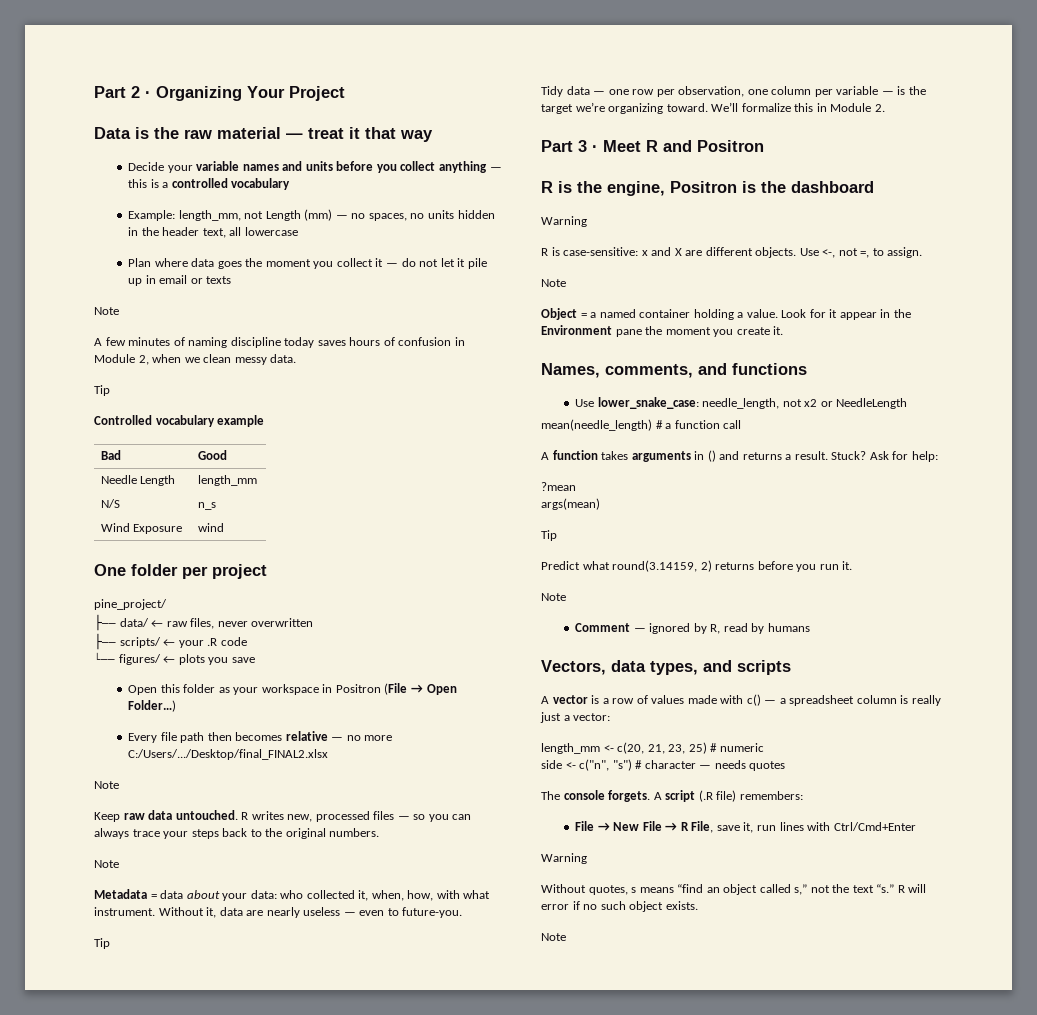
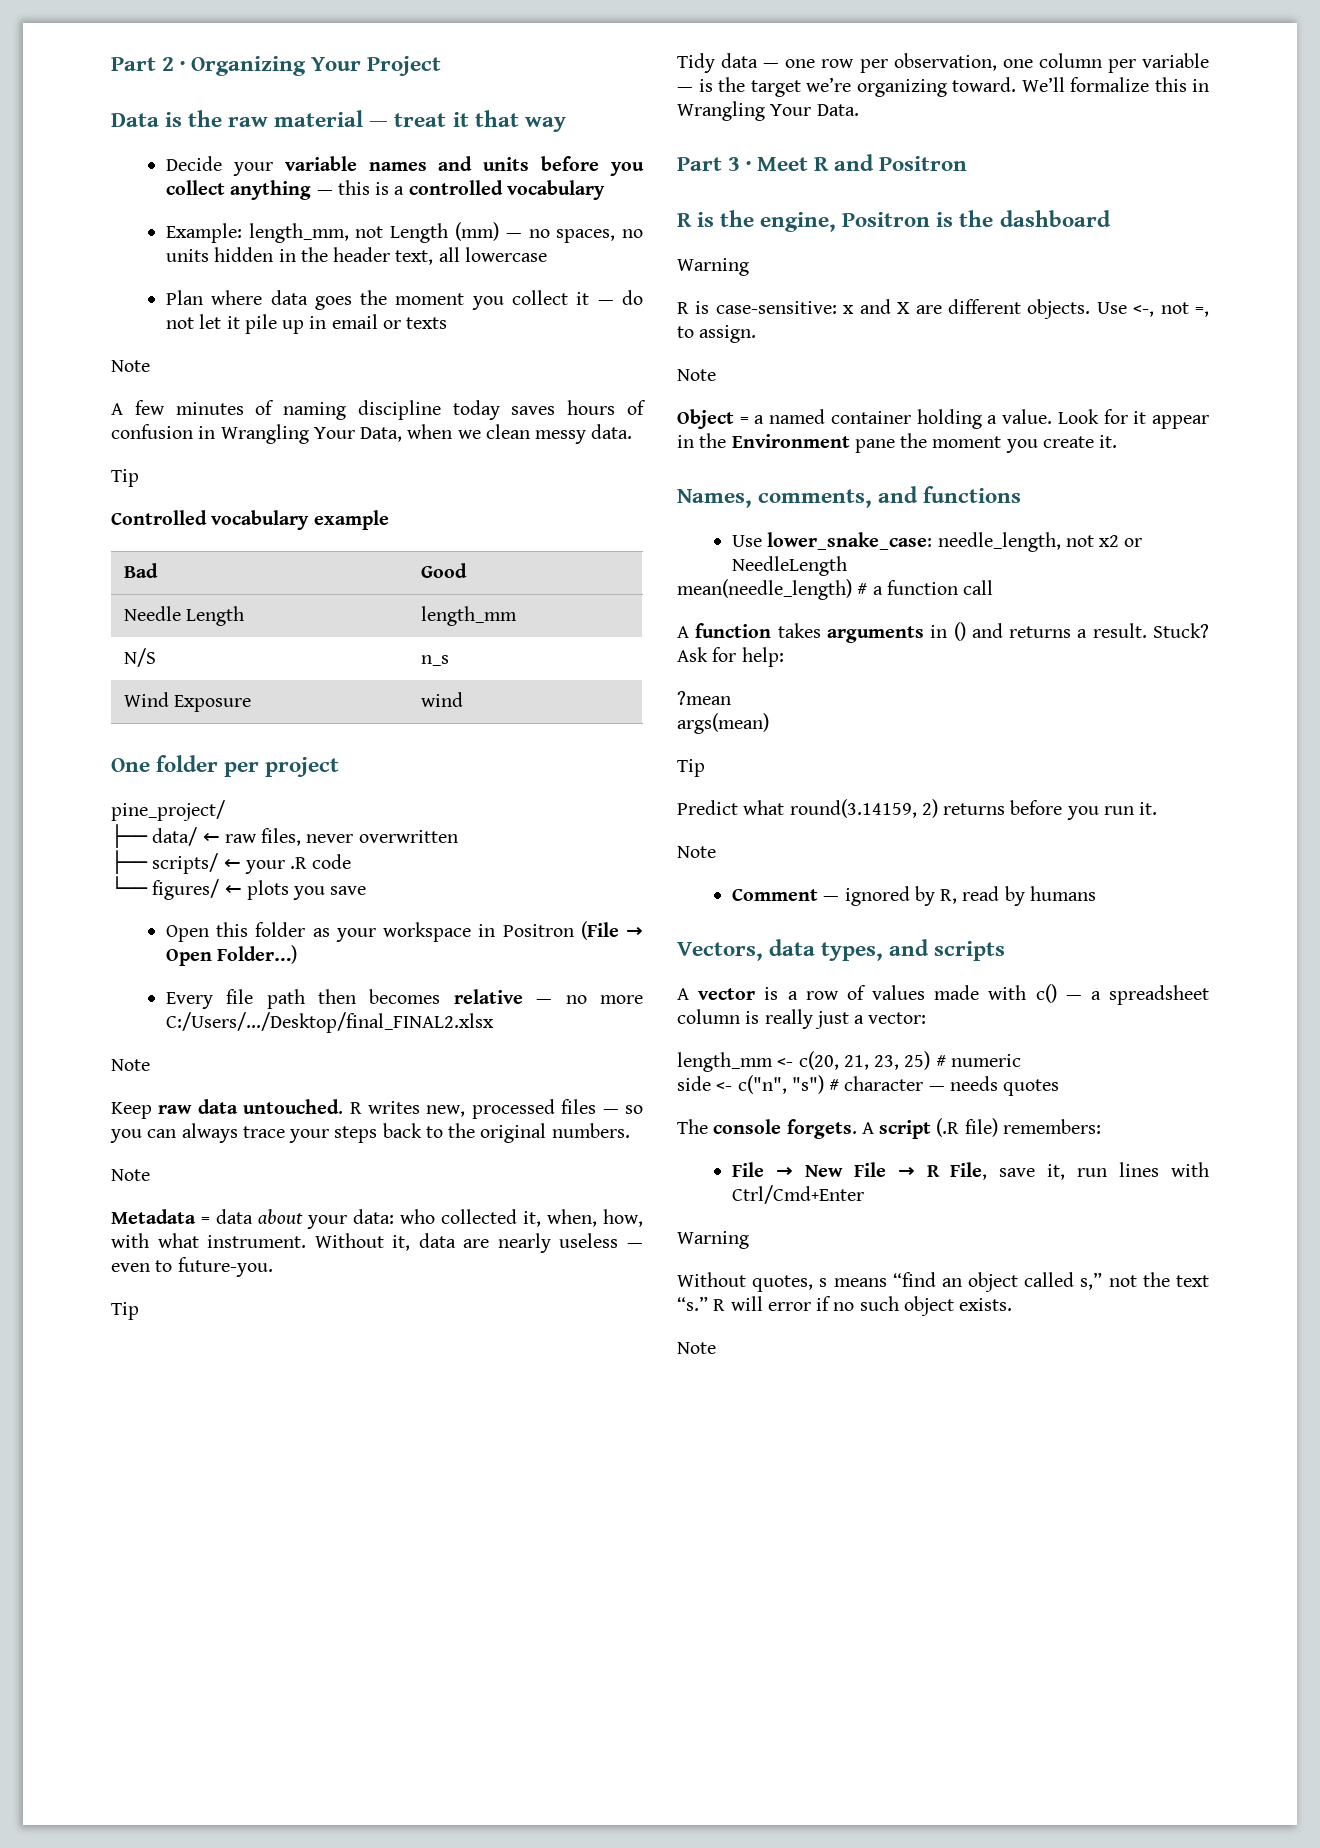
[94,354,149,365] Module 2, -> [220,424,403,444] Wrangling Your Data,
[830,103,885,112] Module 2. -> [677,101,859,121] Wrangling Your Data.

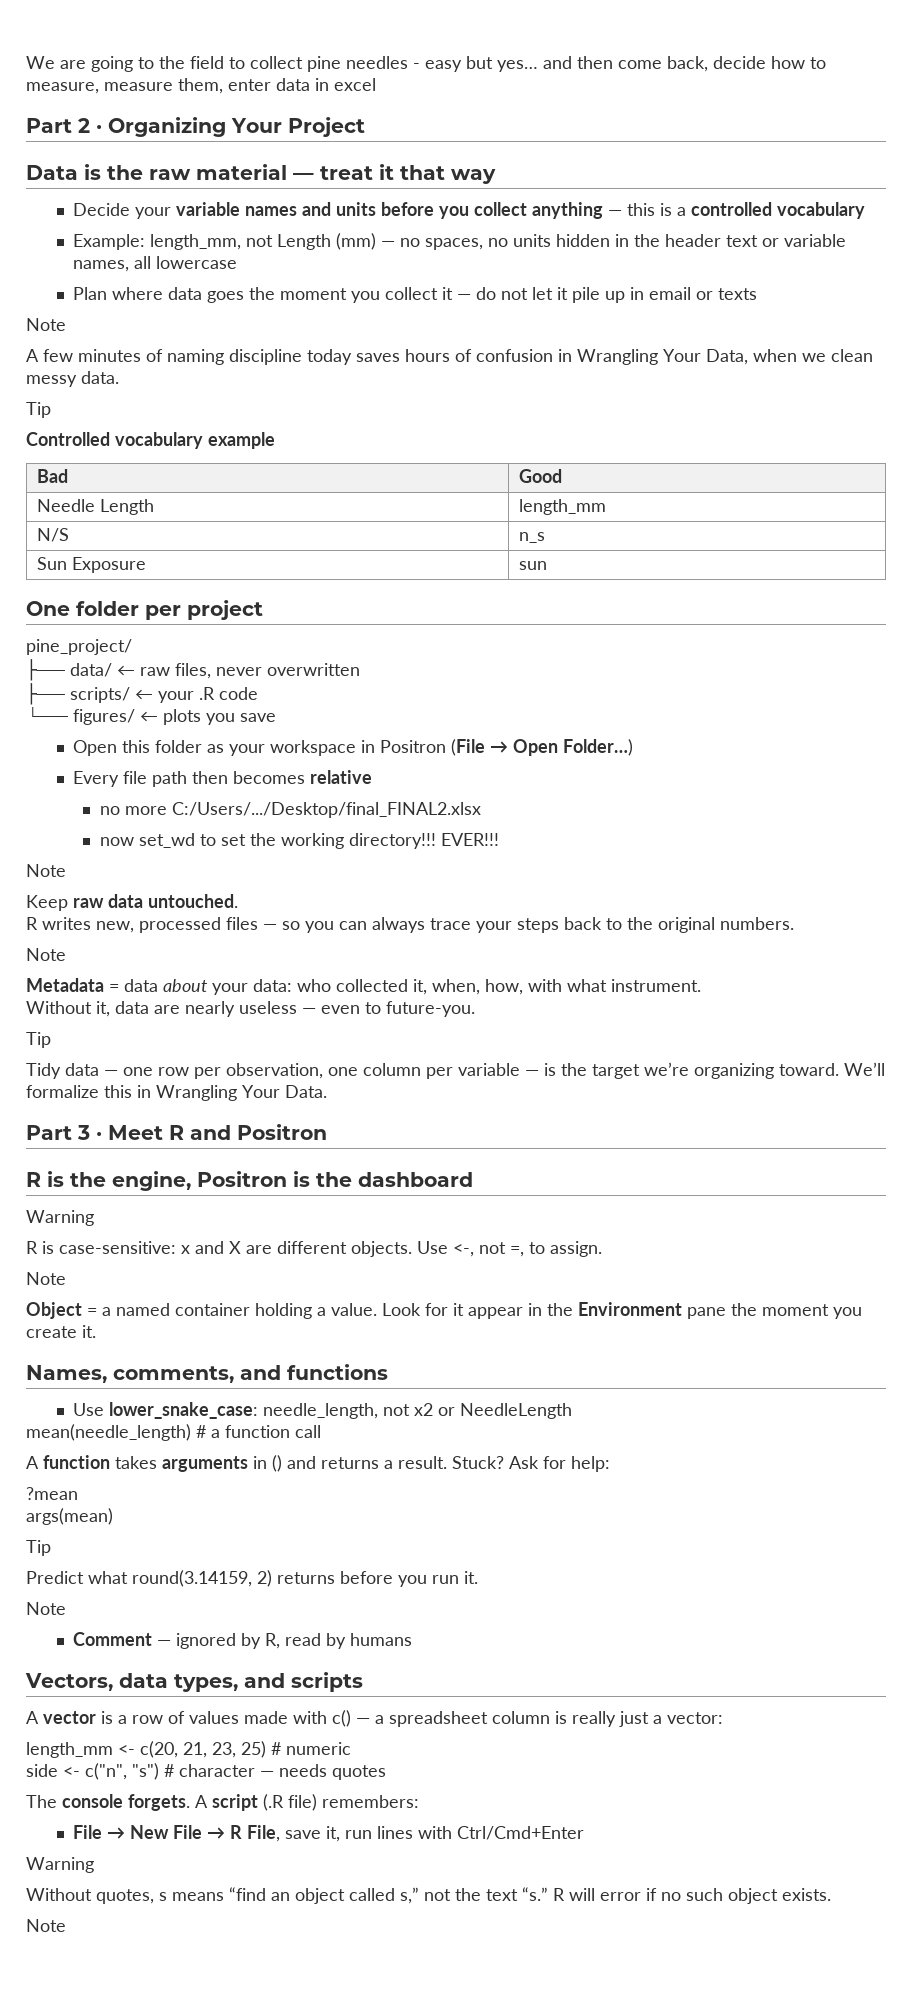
(111, 64) none -> [26,56,826,72] [26,78,376,94] We are going to the field to collect pine needles - easy but yes… and then come back, decide how to measure, measure them, enter data in excel //
[395,250,434,265] text, -> [725,234,846,247] [72,260,129,272] text or variable names,
[124,692,170,707] Wind -> [37,557,68,570] Sun
[421,692,464,707] wind -> [519,561,548,570] sun
[536,999,553,1004] — -> (372, 777) //
(494, 1022) none -> [99,833,499,849] // now set_wd to set the working directory!!! EVER!!!
(344, 1106) none -> (238, 901) //
(307, 1241) none -> (701, 985) //

